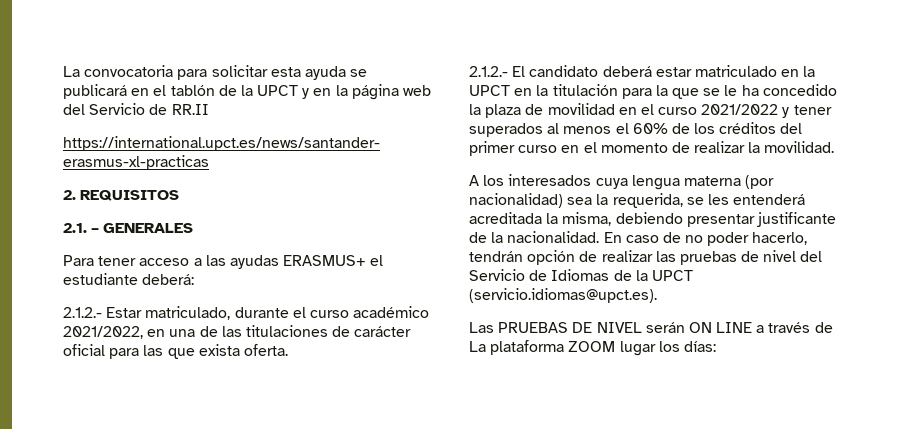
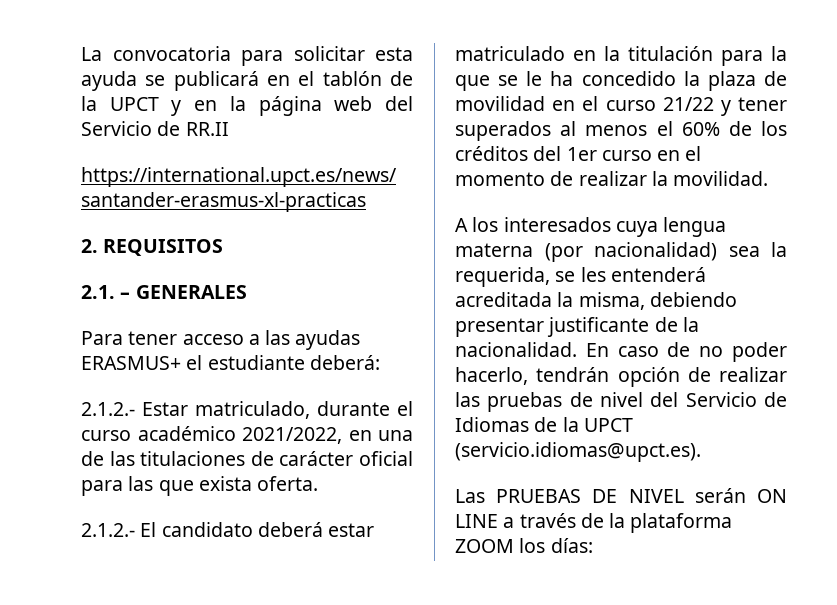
[469,85,549,96] UPCT en la -> (620, 53) none
[701,104,779,115] 2021/2022 -> [662,97,714,111] 21/22
[469,141,515,156] primer -> [566,147,597,161] 1er
[469,341,486,352] La -> [609,513,626,528] la
[619,341,656,356] lugar -> (514, 546) none

